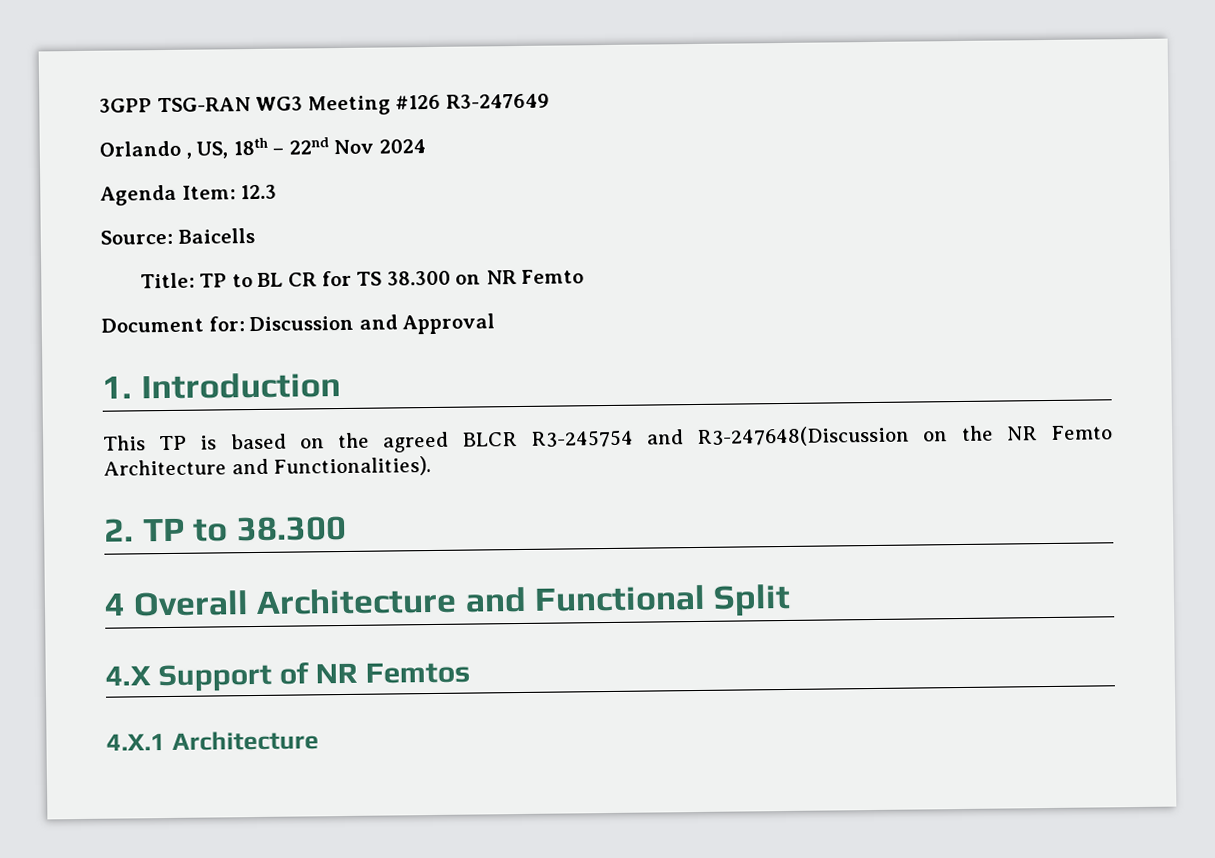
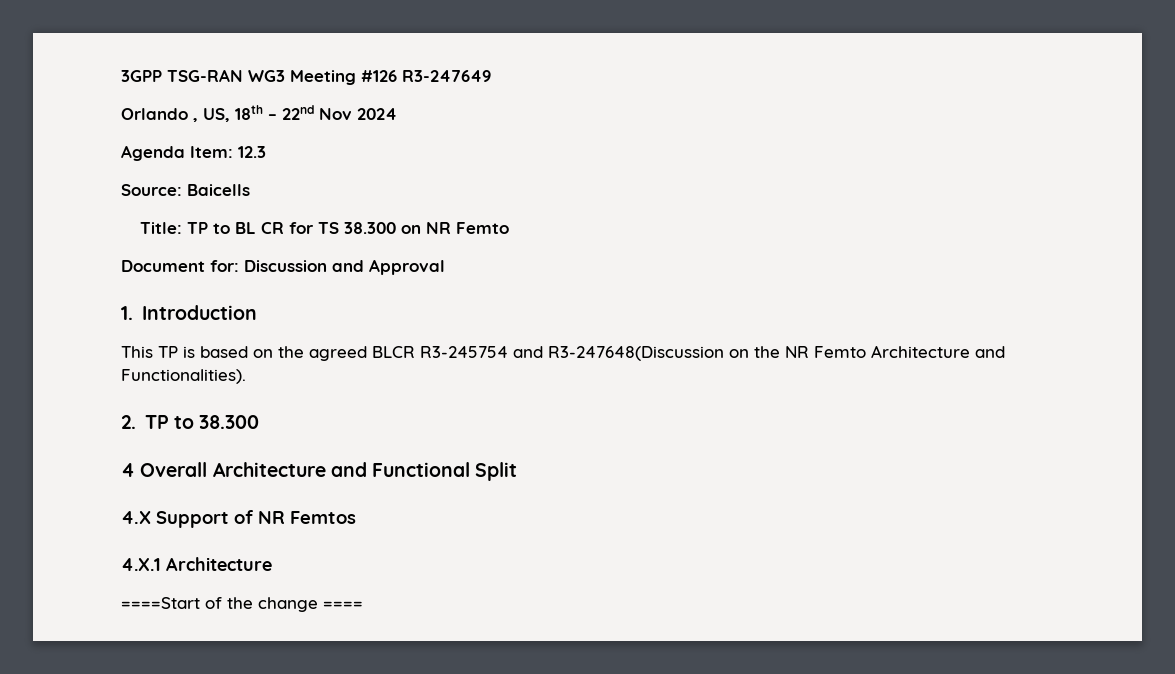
(319, 740) none -> [121,597,363,612] // ====Start of the change ====

